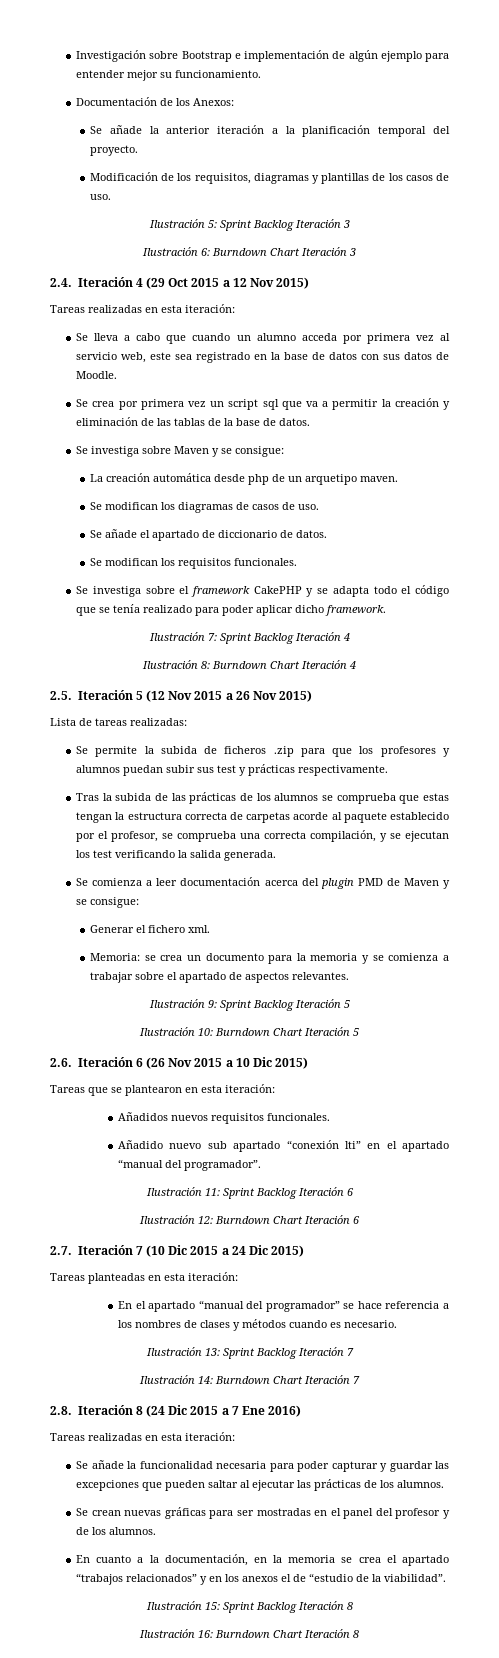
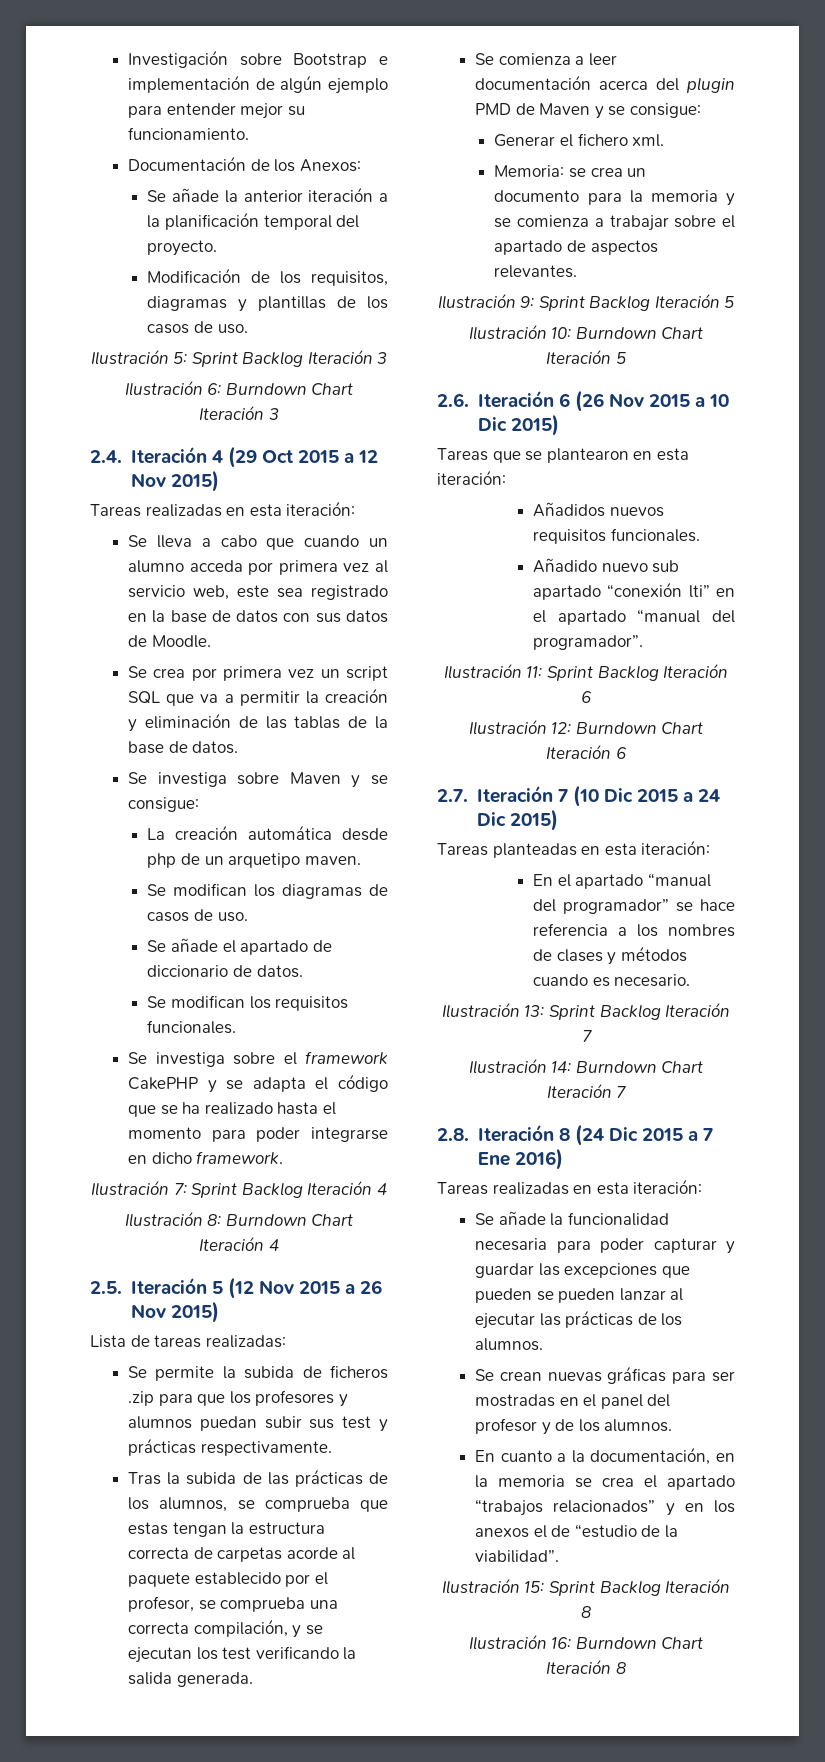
[262,399,279,410] sql -> [128,691,161,704] SQL
[373,586,397,594] todo -> (306, 1084) none
[113,604,294,616] tenía realizado para poder aplicar -> [182,1102,337,1115] [128,1127,388,1142] [128,1155,148,1164] ha realizado hasta el momento para poder integrarse en
[274,793,319,801] alumnos -> [159,1497,228,1512] alumnos,
[208,1480,239,1488] saltar -> [536,1288,666,1303] se pueden lanzar

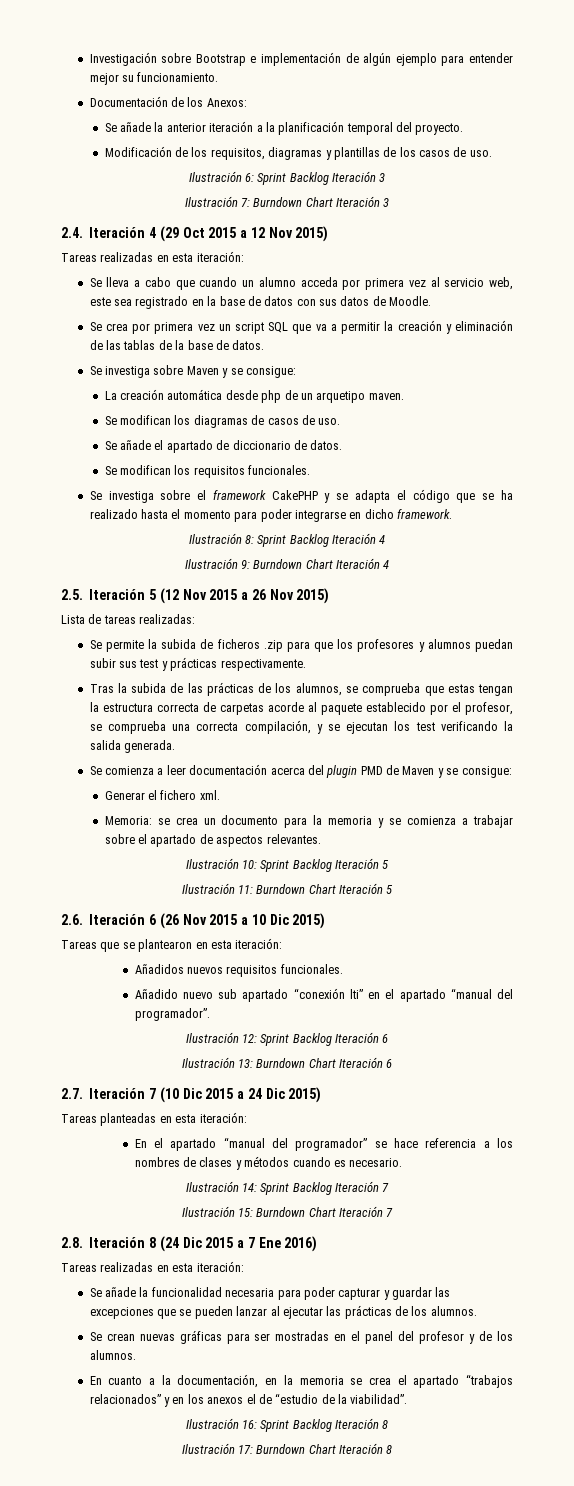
[173,352,188,364] 5: -> [244,173,254,182] 6:
[207,383,222,395] 6: -> [240,198,250,207] 7:
[173,1183,187,1195] 7: -> [244,535,254,544] 8:
[207,1214,222,1226] 8: -> [240,560,250,569] 9:
[520,296,535,308] 9: -> [241,860,257,869] 10:
[551,327,572,339] 10: -> [237,885,253,894] 11:
[526,666,543,678] 11: -> [241,1034,257,1043] 12:
[551,722,572,734] 12: -> [237,1059,253,1068] 13:
[524,1005,545,1017] 13: -> [241,1183,257,1192] 14:
[551,1061,572,1073] 14: -> [237,1208,253,1217] 15:
[475,1288,533,1303] pueden -> (177, 1314) none
[524,1581,545,1593] 15: -> [241,1420,257,1429] 16:
[551,1637,572,1649] 16: -> [237,1445,253,1454] 17:

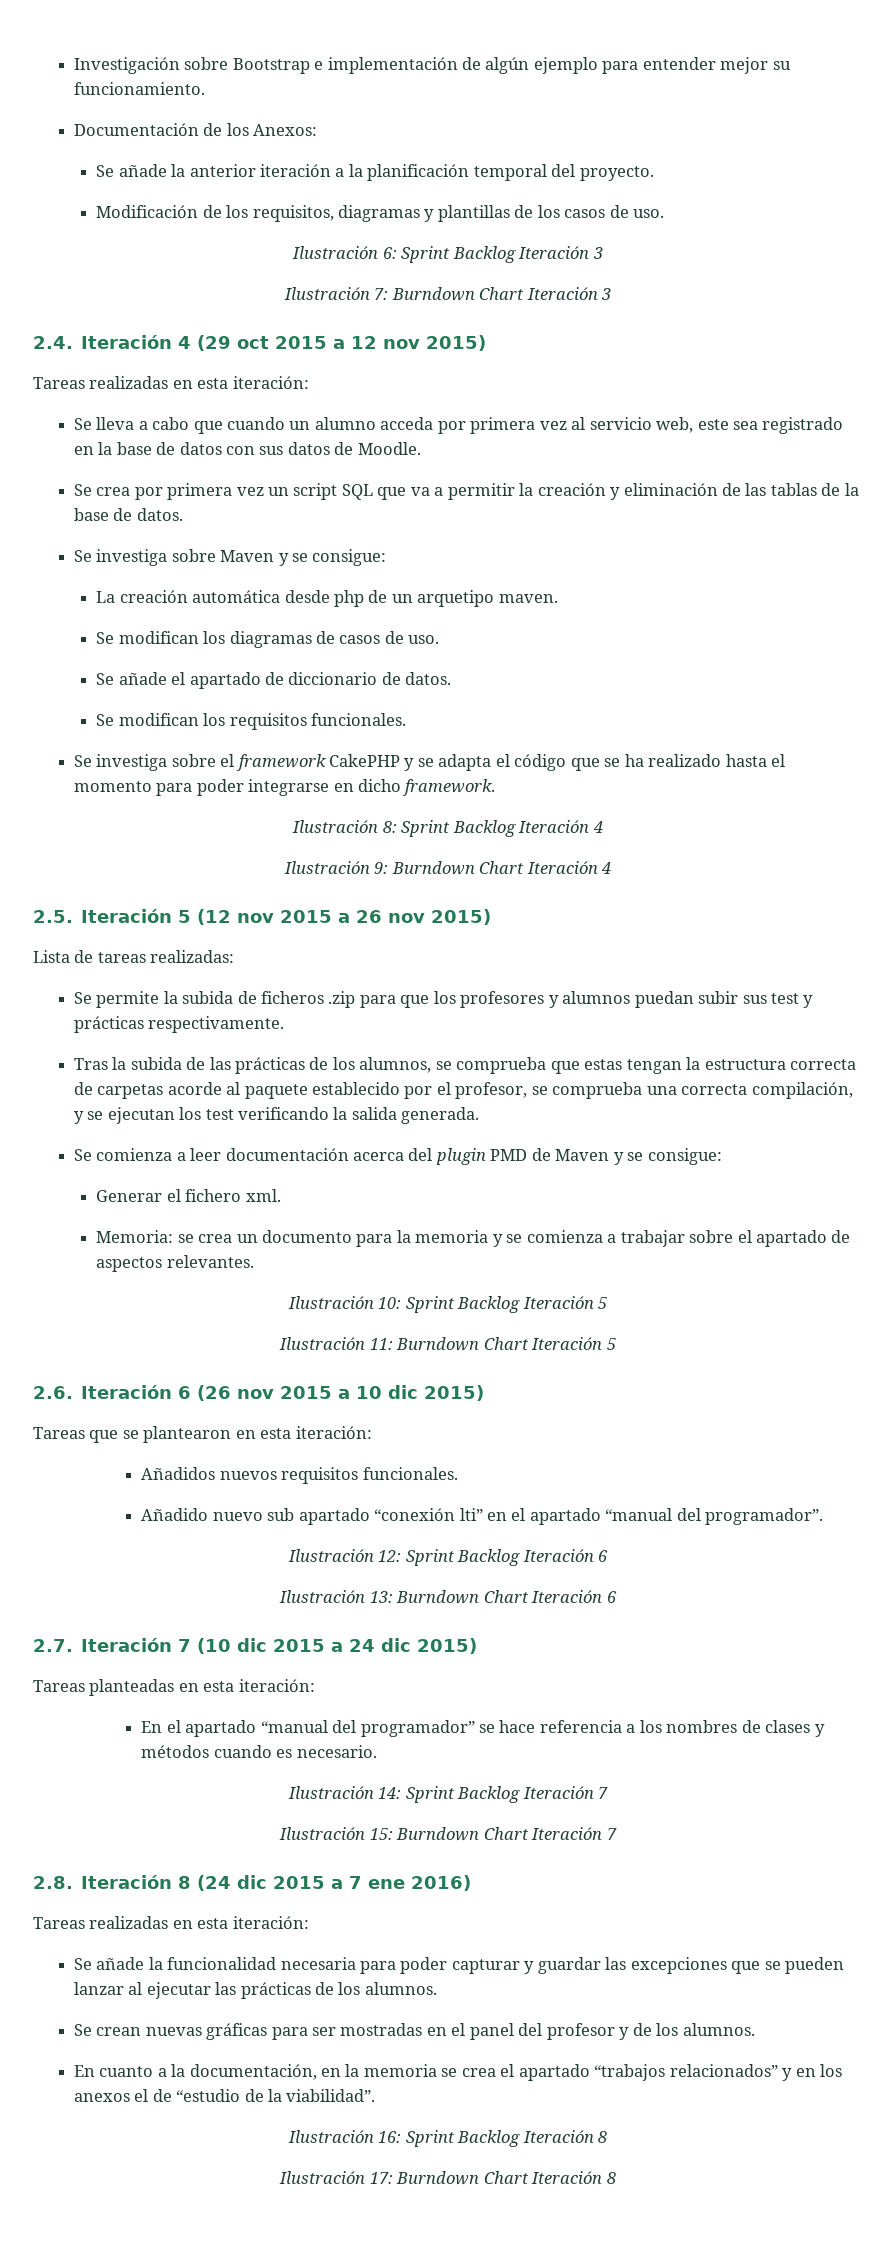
[182,227,205,238] Oct -> [237,336,270,349] oct
[268,227,293,238] Nov -> [383,339,421,349] nov
[182,589,207,600] Nov -> [237,913,275,923] nov
[269,589,294,600] Nov -> [388,913,426,923] nov
[182,914,207,925] Nov -> [237,1389,275,1399] nov
[269,914,289,925] Dic -> [388,1385,419,1399] dic
[182,1088,202,1099] Dic -> [237,1638,268,1652] dic
[265,1088,285,1099] Dic -> [381,1638,412,1652] dic
[182,1237,202,1248] Dic -> [237,1875,268,1889] dic
[258,1237,281,1248] Ene -> [368,1879,406,1889] ene

